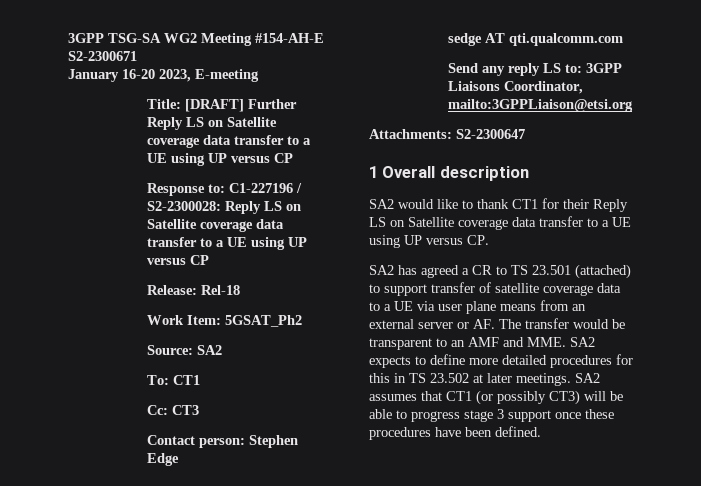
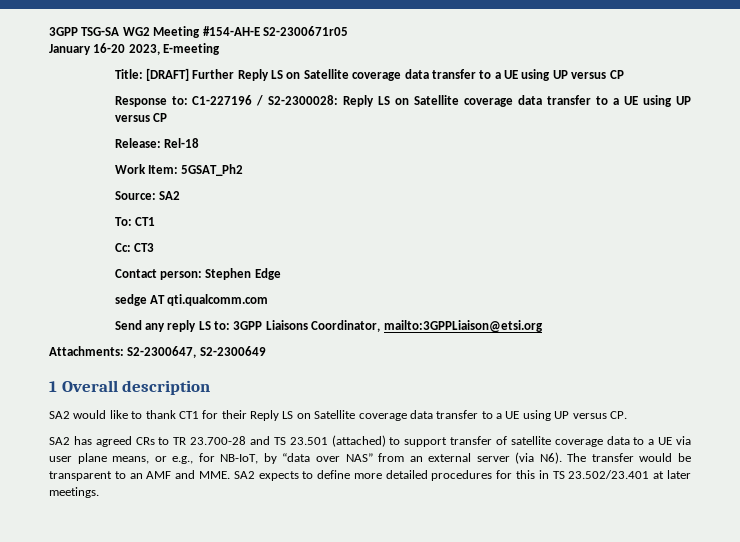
[68,51,137,61] S2-2300671 -> [262,26,348,36] S2-2300671r05
[456,129,525,139] S2-2300647 -> [127,346,266,358] S2-2300647, S2-2300649
[462,265,507,275] a CR to -> [135,436,270,445] CRs to TR 23.700-28 and
[500,304,536,311] means -> [112,453,373,464] means, or e.g., for NB-IoT, by “data over NAS”
[457,319,495,329] or AF. -> [515,452,562,464] (via N6).
[430,373,469,383] 23.502 -> [568,470,650,479] 23.502/23.401
[575,373,600,383] [369,390,623,405] [369,409,614,422] [369,426,541,440] SA2 assumes that CT1 (or possibly CT3) will be able to progress stage 3 support once these procedures have been defined. -> (99, 492) none

